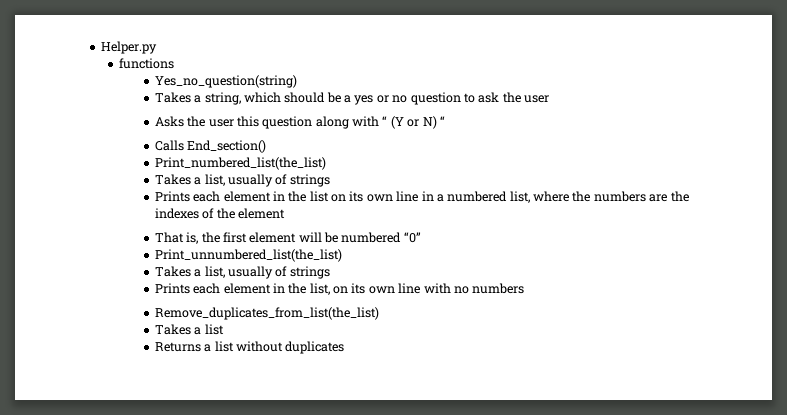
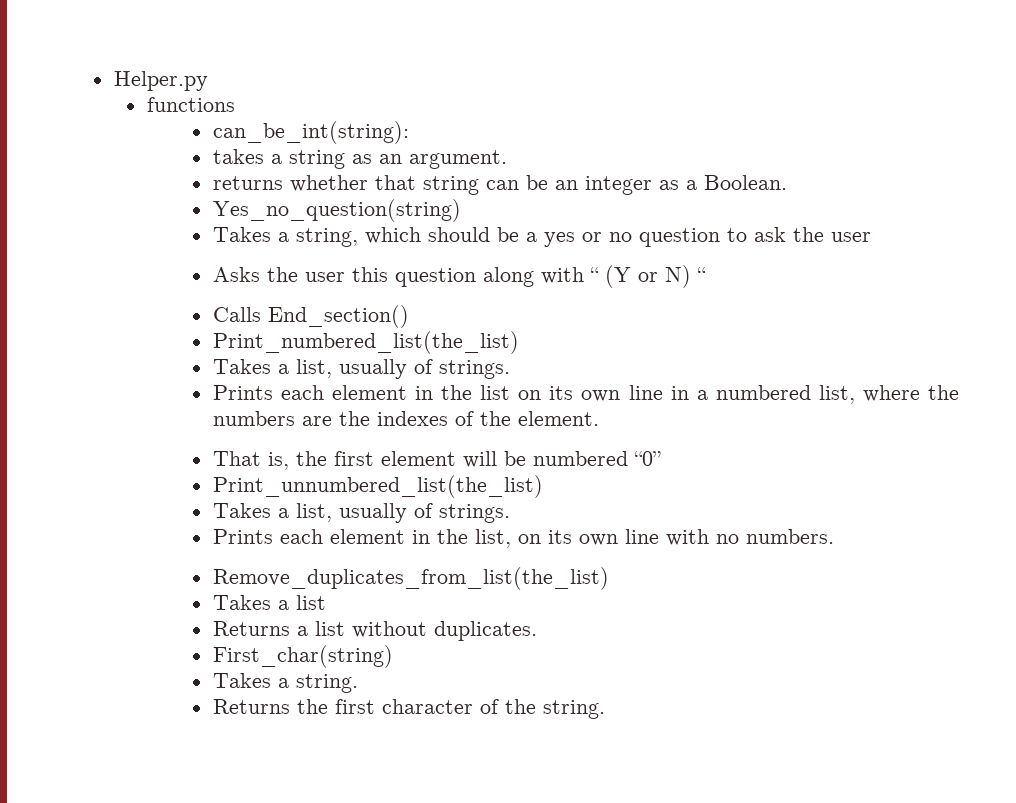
(174, 63) none -> [212,121,409,144] [212,149,507,169] [212,175,787,195] // can_be_int(string): // takes a string as an argument. // returns whether that string can be an integer as a Boolean.
[289,174,330,187] strings -> [438,360,510,379] strings.
[237,208,285,219] element -> [517,411,599,426] element.
[289,266,330,279] strings -> [438,504,510,523] strings.
[472,283,525,294] numbers -> [745,529,834,544] numbers.
[285,341,345,354] duplicates -> [433,621,537,641] [212,645,393,668] [212,673,358,693] [212,699,605,719] duplicates. // First_char(string) // Takes a string. // Returns the first character of the string.

